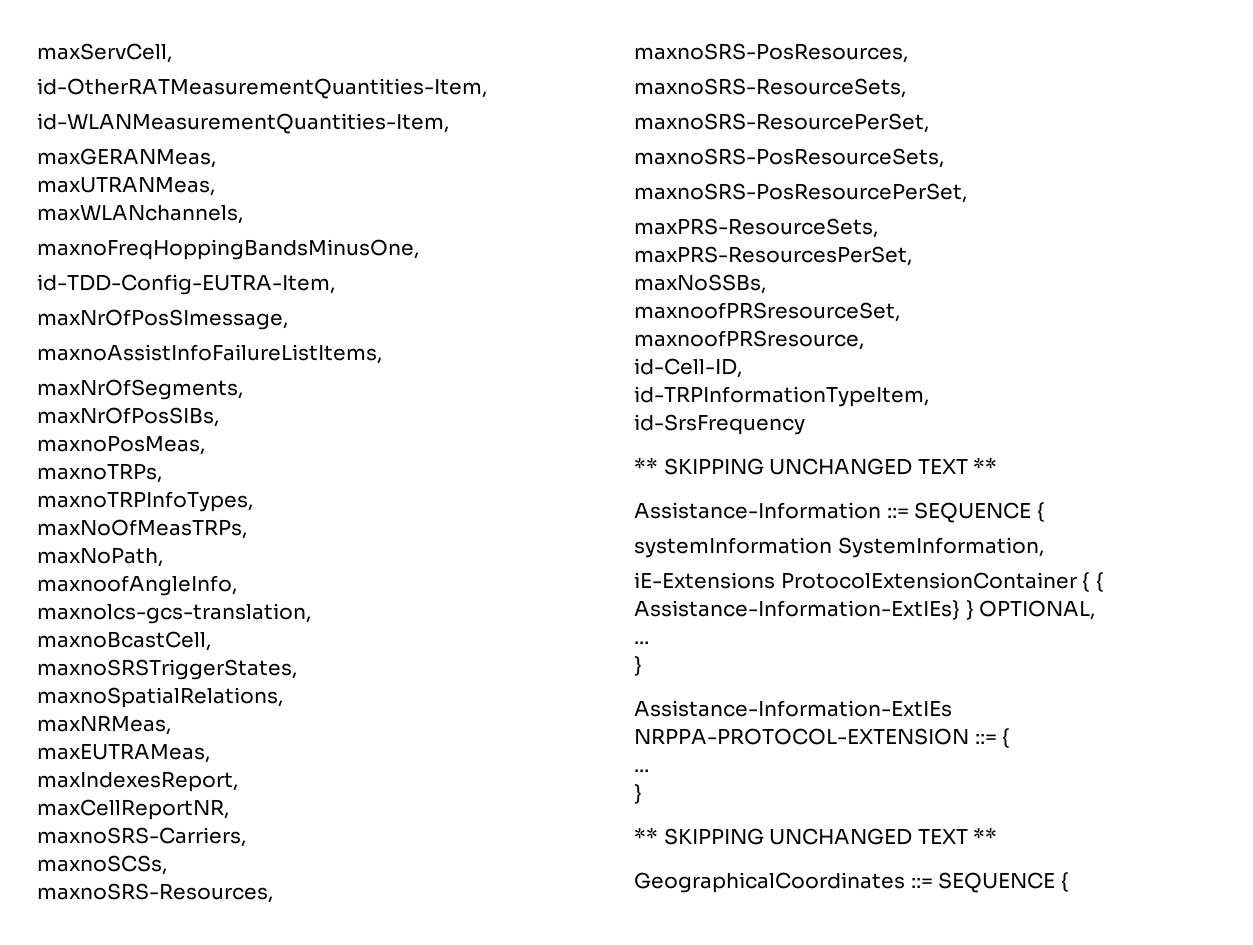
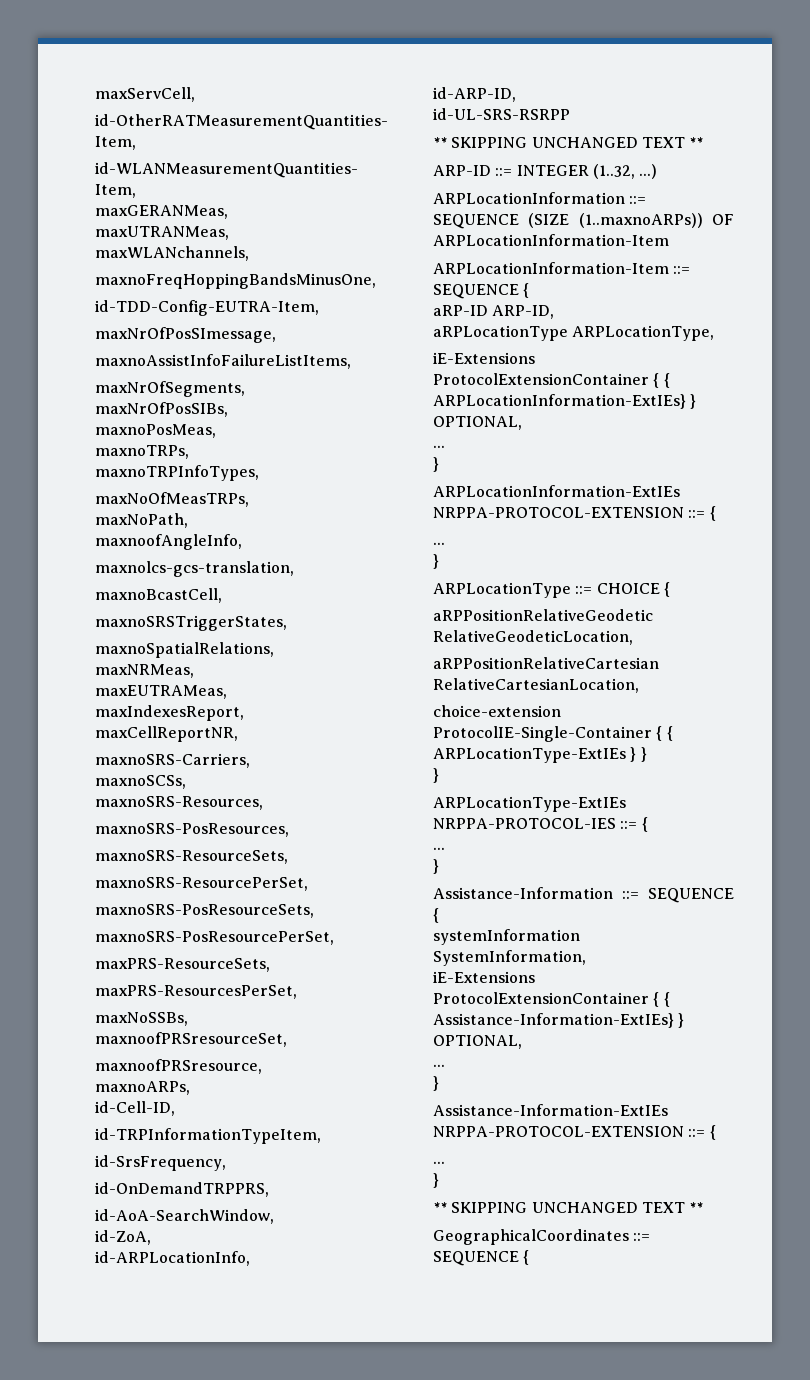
(864, 340) none -> [95,1081,190,1095] // maxnoARPs,
[634,414,805,435] [634,458,998,475] id-SrsFrequency // ** SKIPPING UNCHANGED TEXT ** -> [95,1155,226,1171] [95,1182,269,1197] [95,1209,274,1224] [95,1230,151,1245] [95,1251,250,1266] [433,87,516,102] [433,108,570,120] [433,137,704,148] [433,164,658,179] [433,192,647,204] [433,213,734,229] [433,234,669,246] [433,262,691,274] [433,283,530,299] [433,305,555,319] [433,325,715,341] [433,352,535,364] [433,373,670,388] [433,394,697,409] [433,416,522,430] [433,445,445,448] [433,457,439,472] [433,485,680,497] [433,506,716,521] [433,542,445,545] [433,554,439,569] [433,582,670,598] [433,609,653,621] [433,630,633,645] [433,657,659,669] [433,678,639,693] [433,705,561,717] [433,726,673,742] [433,747,647,763] [433,768,439,783] [433,796,626,812] [433,817,648,832] [433,847,445,850] [433,859,439,874] id-SrsFrequency, // id-OnDemandTRPPRS, // id-AoA-SearchWindow, // id-ZoA, // id-ARPLocationInfo, // id-ARP-ID, // id-UL-SRS-RSRPP // ** SKIPPING UNCHANGED TEXT ** // ARP-ID ::= INTEGER (1..32, ...) // ARPLocationInformation ::= SEQUENCE (SIZE (1..maxnoARPs)) OF ARPLocationInformation-Item // ARPLocationInformation-Item ::= SEQUENCE { // aRP-ID ARP-ID, // aRPLocationType ARPLocationType, // iE-Extensions ProtocolExtensionContainer { { ARPLocationInformation-ExtIEs} } OPTIONAL, // ... // } // ARPLocationInformation-ExtIEs NRPPA-PROTOCOL-EXTENSION ::= { // ... // } // ARPLocationType ::= CHOICE { // aRPPositionRelativeGeodetic RelativeGeodeticLocation, // aRPPositionRelativeCartesian RelativeCartesianLocation, // choice-extension ProtocolIE-Single-Container { { ARPLocationType-ExtIEs } } // } // ARPLocationType-ExtIEs NRPPA-PROTOCOL-IES ::= { // ... // }

